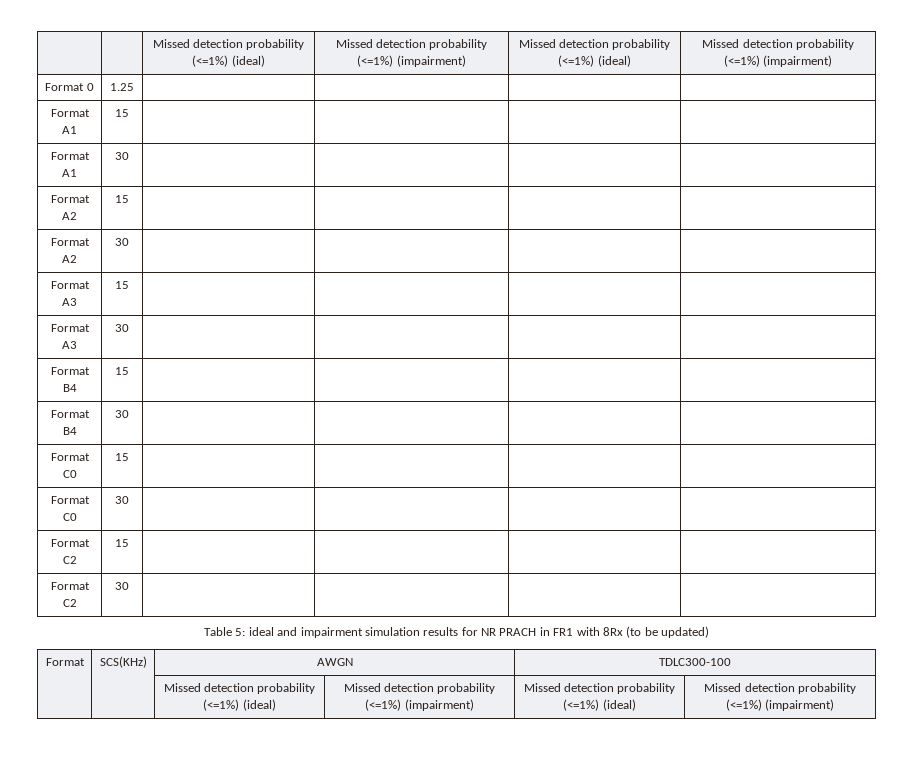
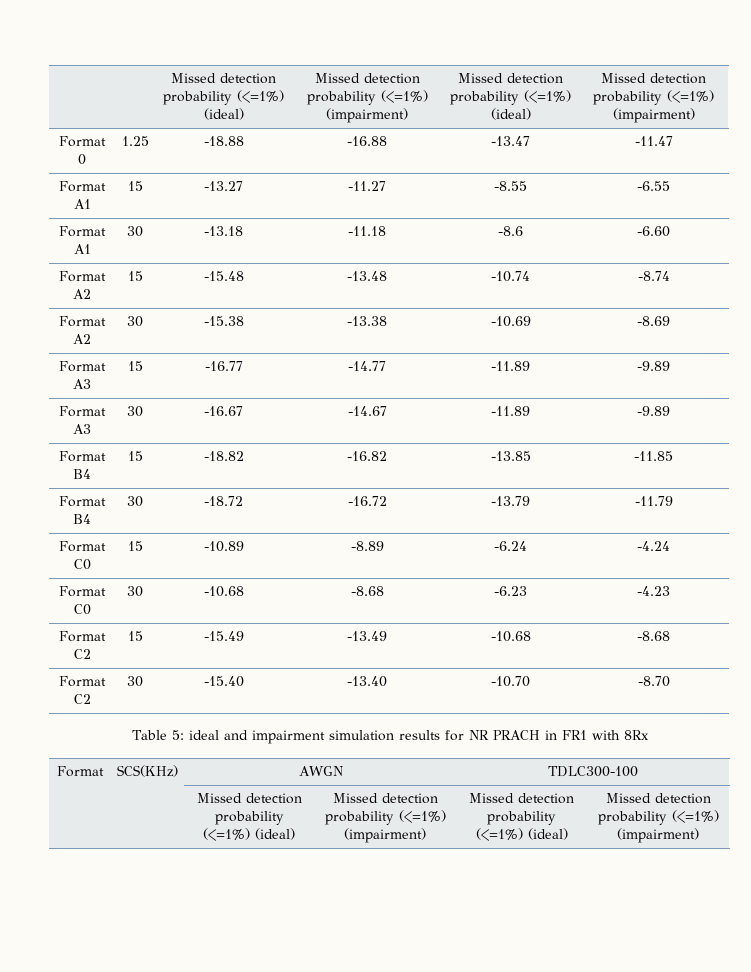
(134, 87) | | | -> [203,136,244,146] [347,136,387,146] [491,136,530,146] [634,136,673,146] -18.88 | -16.88 | -13.47 | -11.47
(129, 113) | | | -> [204,181,243,191] [348,181,386,191] [494,181,527,191] [637,181,670,191] -13.27 | -11.27 | -8.55 | -6.55
(129, 156) | | | -> [204,226,243,236] [348,226,386,236] [498,226,523,236] [637,226,670,237] -13.18 | -11.18 | -8.6 | -6.60
(129, 199) | | | -> [203,271,244,281] [347,271,387,281] [491,271,530,282] [637,271,670,281] -15.48 | -13.48 | -10.74 | -8.74
(129, 242) | | | -> [203,316,244,326] [347,316,387,326] [490,316,531,327] [637,316,670,326] -15.38 | -13.38 | -10.69 | -8.69
(129, 285) | | | -> [204,361,243,371] [348,361,386,371] [491,361,530,371] [637,361,670,371] -16.77 | -14.77 | -11.89 | -9.89
(129, 328) | | | -> [204,406,243,416] [347,406,387,416] [491,406,530,416] [637,406,670,416] -16.67 | -14.67 | -11.89 | -9.89
(129, 371) | | | -> [203,451,244,461] [347,451,387,461] [490,451,531,461] [634,451,673,461] -18.82 | -16.82 | -13.85 | -11.85
(129, 414) | | | -> [204,496,243,506] [347,496,387,506] [491,496,530,506] [634,496,673,506] -18.72 | -16.72 | -13.79 | -11.79
(129, 457) | | | -> [203,541,244,552] [350,541,384,551] [494,541,527,551] [637,541,670,551] -10.89 | -8.89 | -6.24 | -4.24
(129, 500) | | | -> [203,586,244,597] [350,586,384,596] [494,586,527,596] [637,586,670,596] -10.68 | -8.68 | -6.23 | -4.23
(129, 543) | | | -> [203,631,244,641] [347,631,387,641] [490,631,531,642] [637,631,670,641] -15.49 | -13.49 | -10.68 | -8.68
(129, 586) | | | -> [203,676,244,687] [347,676,387,687] [491,676,530,687] [637,676,670,687] -15.40 | -13.40 | -10.70 | -8.70
[626,626,709,638] (to be updated) -> (649, 735) none

